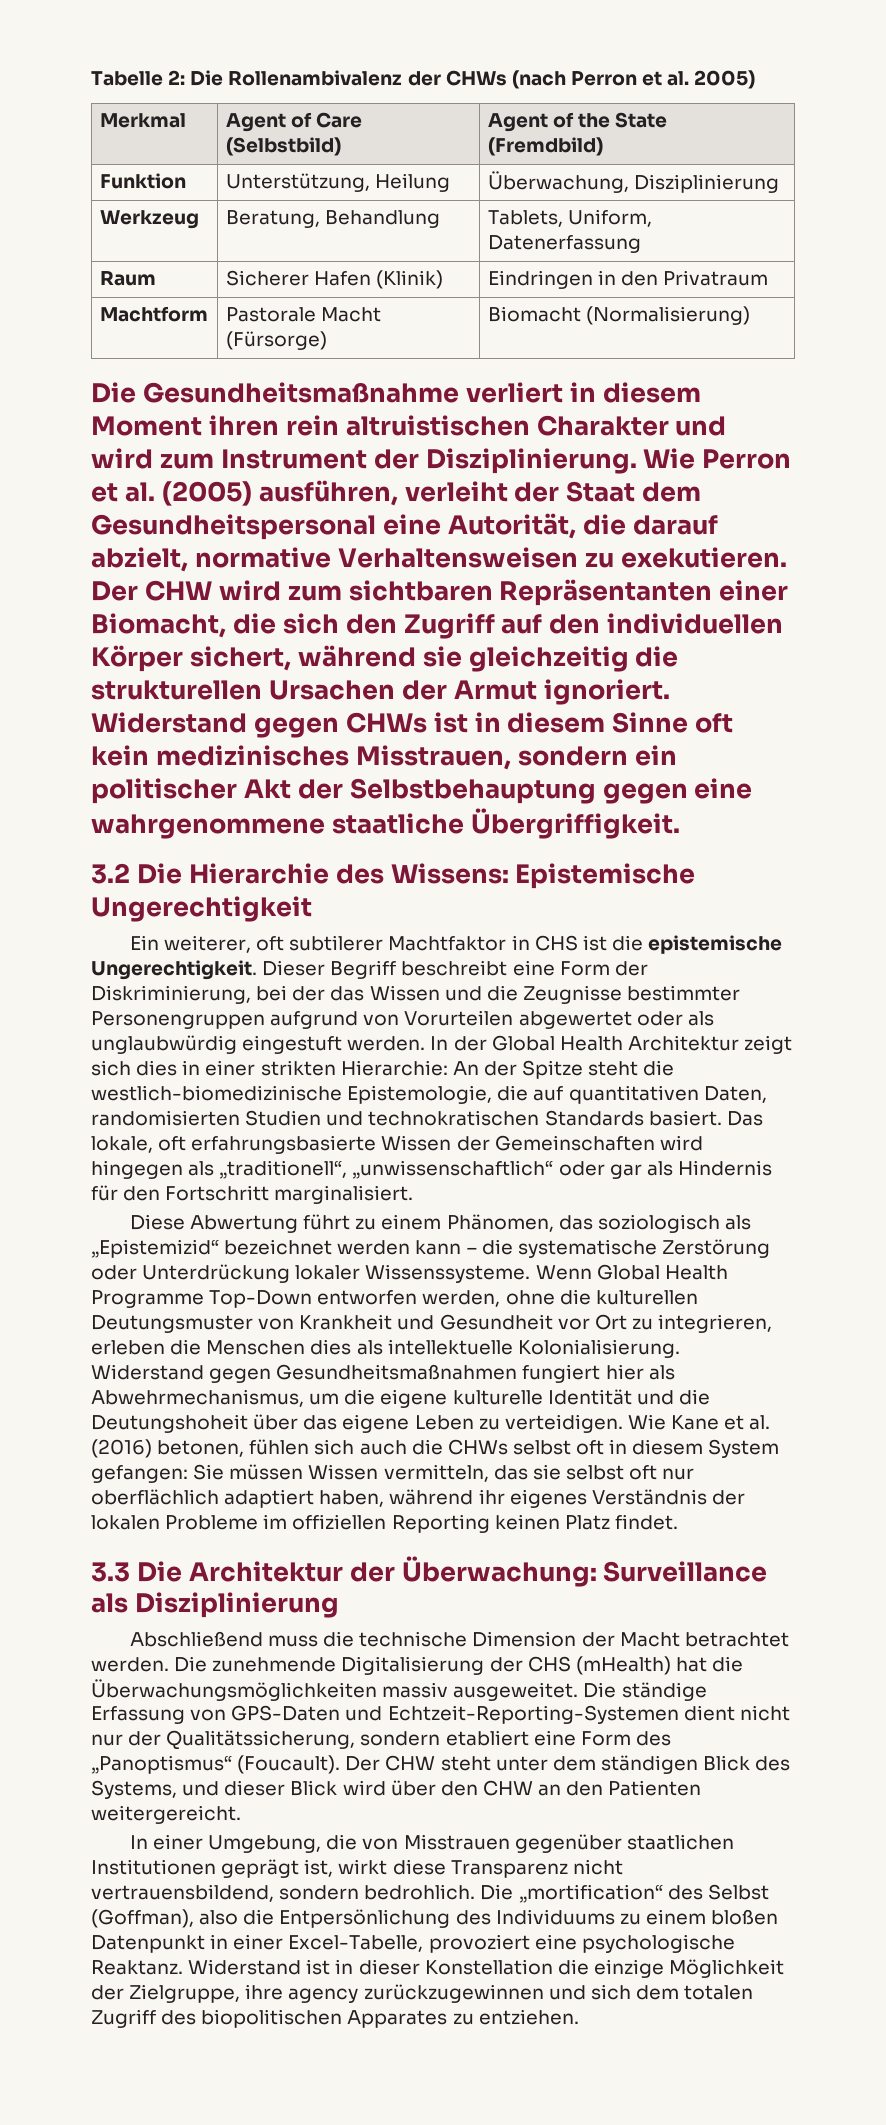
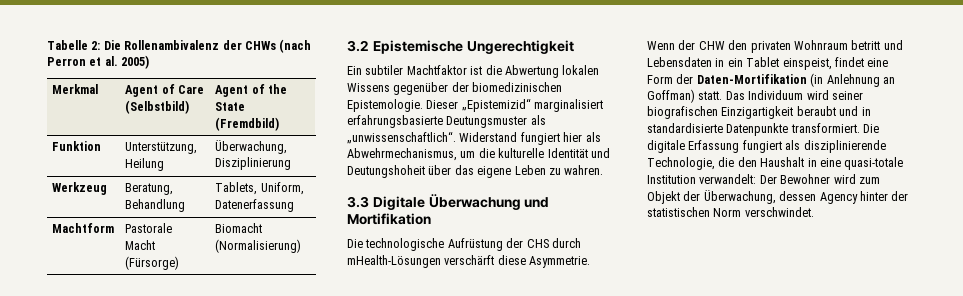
[99,271,156,286] [225,270,444,289] [487,270,769,289] // Raum | Sicherer Hafen (Klinik) | Eindringen in den Privatraum -> (295, 205) none
[91,382,701,403] [91,415,727,436] [91,448,792,474] [91,480,702,506] [91,513,718,540] [91,547,787,572] [91,579,789,606] [91,613,784,639] [91,645,679,672] [91,679,670,705] [91,712,734,738] [91,745,677,770] [91,778,753,804] [91,808,680,839] [91,863,696,889] [91,896,312,922] [129,935,783,954] [91,960,648,980] [91,985,741,1004] [91,1010,714,1029] [91,1035,793,1054] [91,1060,675,1079] [91,1085,767,1104] [91,1110,763,1126] [91,1135,703,1154] [91,1160,772,1179] [91,1185,414,1204] [129,1214,751,1233] [91,1239,770,1258] [91,1264,728,1283] [91,1289,698,1308] [91,1314,773,1333] [91,1339,680,1358] [91,1364,518,1383] Die Gesundheitsmaßnahme verliert in diesem Moment ihren rein altruistischen Charakter und wird zum Instrument der Disziplinierung. Wie Perron et al. (2005) ausführen, verleiht der Staat dem Gesundheitspersonal eine Autorität, die darauf abzielt, normative Verhaltensweisen zu exekutieren. Der CHW wird zum sichtbaren Repräsentanten einer Biomacht, die sich den Zugriff auf den individuellen Körper sichert, während sie gleichzeitig die strukturellen Ursachen der Armut ignoriert. Widerstand gegen CHWs ist in diesem Sinne oft kein medizinisches Misstrauen, sondern ein politischer Akt der Selbstbehauptung gegen eine wahrgenommene staatliche Übergriffigkeit. // 3.2 Die Hierarchie des Wissens: Epistemische Ungerechtigkeit // Ein weiterer, oft subtilerer Machtfaktor in CHS ist die epistemische Ungerechtigkeit. Dieser Begriff beschreibt eine Form der Diskriminierung, bei der das Wissen und die Zeugnisse bestimmter Personengruppen aufgrund von Vorurteilen abgewertet oder als unglaubwürdig eingestuft werden. In der Global Health Architektur zeigt sich dies in einer strikten Hierarchie: An der Spitze steht die westlich-biomedizinische Epistemologie, die auf quantitativen Daten, randomisierten Studien und technokratischen Standards basiert. Das lokale, oft erfahrungsbasierte Wissen der Gemeinschaften wird hingegen als „traditionell“, „unwissenschaftlich“ oder gar als Hindernis für den Fortschritt marginalisiert. // Diese Abwertung führt zu einem Phänomen, das soziologisch als „Epistemizid“ bezeichnet werden kann – die systematische Zerstörung oder Unterdrückung lokaler Wissenssysteme. Wenn Global Health Programme Top-Down entworfen werden, ohne die kulturellen Deutungsmuster von Krankheit und Gesundheit vor Ort zu integrieren, erleben die Menschen dies als intellektuelle Kolonialisierung. Widerstand gegen Gesundheitsmaßnahmen -> [347,40,574,54] [347,65,600,78] [347,82,563,95] [347,98,604,112] [347,115,546,128] [347,131,518,144] 3.2 Epistemische Ungerechtigkeit // Ein subtiler Machtfaktor ist die Abwertung lokalen Wissens gegenüber der biomedizinischen Epistemologie. Dieser „Epistemizid“ marginalisiert erfahrungsbasierte Deutungsmuster als „unwissenschaftlich“. Widerstand
[380,1389,448,1408] eigene -> (495, 153) none
[678,1389,710,1405] die -> (610, 153) none
[504,1414,771,1433] [91,1439,780,1458] [91,1464,695,1483] [91,1489,745,1508] [91,1514,678,1533] [91,1556,768,1587] [91,1592,339,1618] [129,1631,789,1647] [91,1656,744,1675] [91,1679,707,1701] [91,1705,790,1724] [91,1730,671,1750] [91,1755,791,1774] [91,1780,702,1799] [91,1805,241,1824] [129,1834,734,1853] [91,1859,623,1878] [91,1884,769,1903] [91,1909,779,1928] [91,1934,735,1953] [91,1959,785,1978] [91,1984,754,2003] [91,2009,579,2028] verteidigen. Wie Kane et al. (2016) betonen, fühlen sich auch die CHWs selbst oft in diesem System gefangen: Sie müssen Wissen vermitteln, das sie selbst oft nur oberflächlich adaptiert haben, während ihr eigenes Verständnis der lokalen Probleme im offiziellen Reporting keinen Platz findet. // 3.3 Die Architektur der Überwachung: Surveillance als Disziplinierung // Abschließend muss die technische Dimension der Macht betrachtet werden. Die zunehmende Digitalisierung der CHS (mHealth) hat die Überwachungsmöglichkeiten massiv ausgeweitet. Die ständige Erfassung von GPS-Daten und Echtzeit-Reporting-Systemen dient nicht nur der Qualitätssicherung, sondern etabliert eine Form des „Panoptismus“ (Foucault). Der CHW steht unter dem ständigen Blick des Systems, und dieser Blick wird über den CHW an den Patienten weitergereicht. // In einer Umgebung, die von Misstrauen gegenüber staatlichen Institutionen geprägt ist, wirkt diese Transparenz nicht vertrauensbildend, sondern bedrohlich. Die „mortification“ des Selbst (Goffman), also die Entpersönlichung des Individuums zu einem bloßen Datenpunkt in einer Excel-Tabelle, provoziert eine psychologische Reaktanz. Widerstand ist in dieser Konstellation die einzige Möglichkeit der Zielgruppe, ihre agency zurückzugewinnen und sich dem totalen Zugriff des biopolitischen Apparates zu entziehen. -> [564,165,604,175] [347,194,550,210] [347,213,431,225] [347,238,581,251] [347,255,591,268] [647,40,903,53] [647,57,889,70] [647,73,895,87] [647,89,863,103] [647,106,871,119] [647,123,880,136] [647,140,886,153] [647,157,904,170] [647,174,880,184] [647,190,909,204] [647,207,814,217] wahren. // 3.3 Digitale Überwachung und Mortifikation // Die technologische Aufrüstung der CHS durch mHealth-Lösungen verschärft diese Asymmetrie. Wenn der CHW den privaten Wohnraum betritt und Lebensdaten in ein Tablet einspeist, findet eine Form der Daten-Mortifikation (in Anlehnung an Goffman) statt. Das Individuum wird seiner biografischen Einzigartigkeit beraubt und in standardisierte Datenpunkte transformiert. Die digitale Erfassung fungiert als disziplinierende Technologie, die den Haushalt in eine quasi-totale Institution verwandelt: Der Bewohner wird zum Objekt der Überwachung, dessen Agency hinter der statistischen Norm verschwindet.

